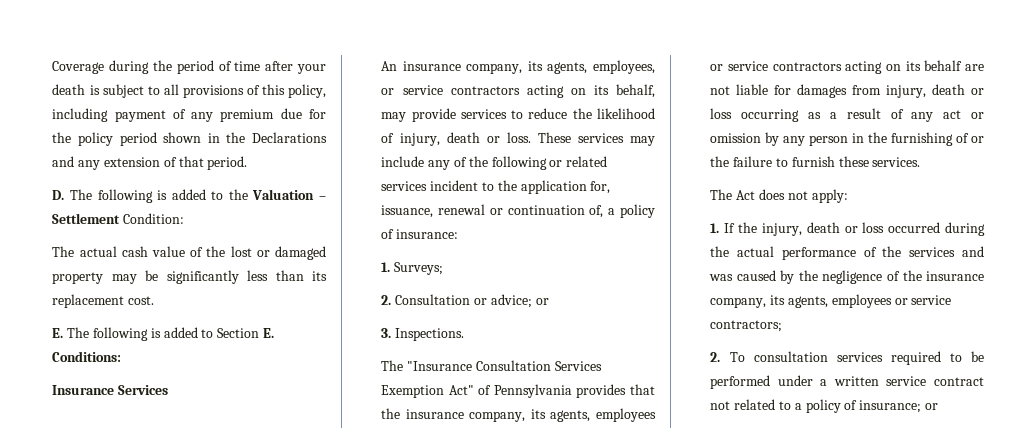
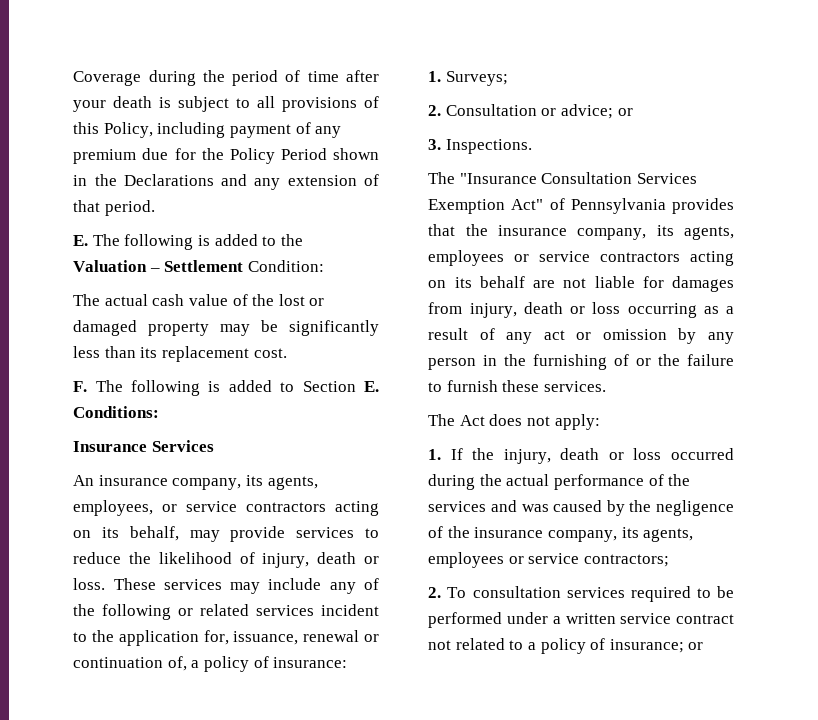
[287,84,326,98] policy, -> [103,122,153,138] Policy,
[78,132,157,146] policy period -> [229,148,327,164] Policy Period
[52,190,65,200] D. -> [73,235,89,246] E.
[52,328,64,338] E. -> [73,381,88,392] F.

